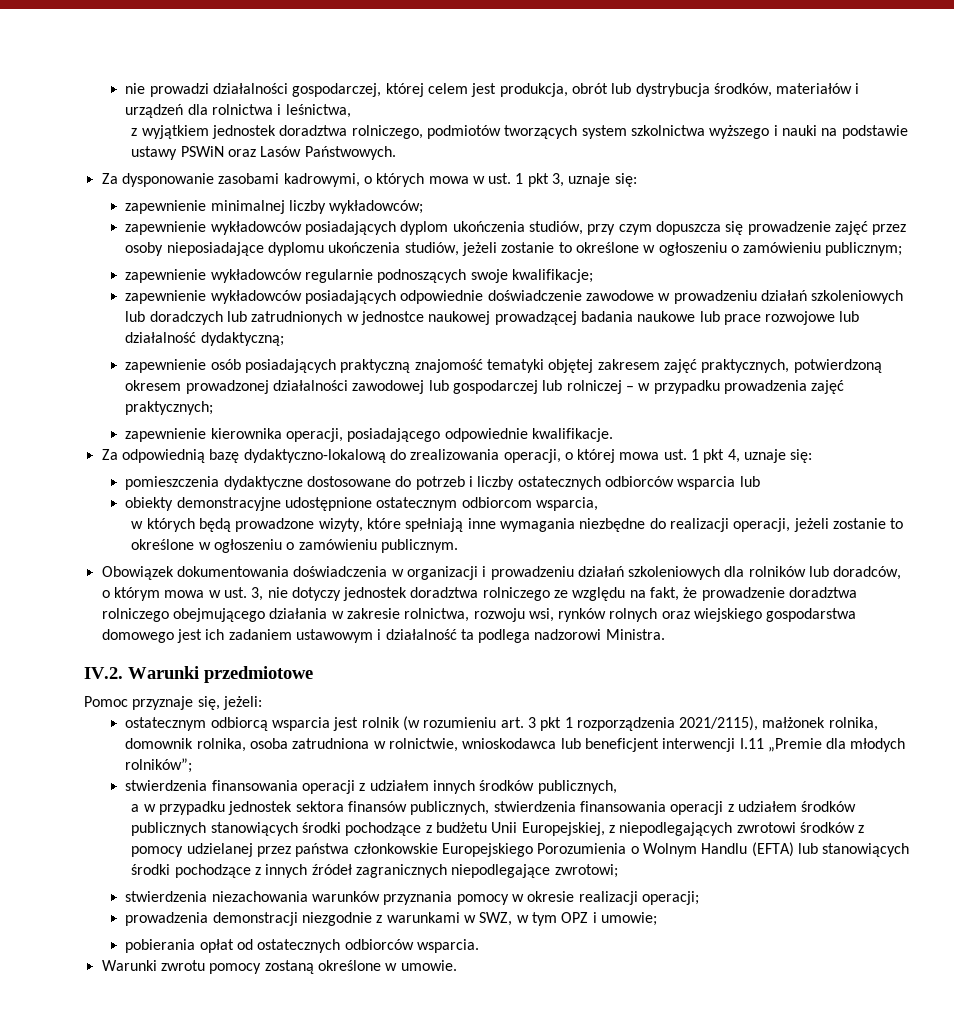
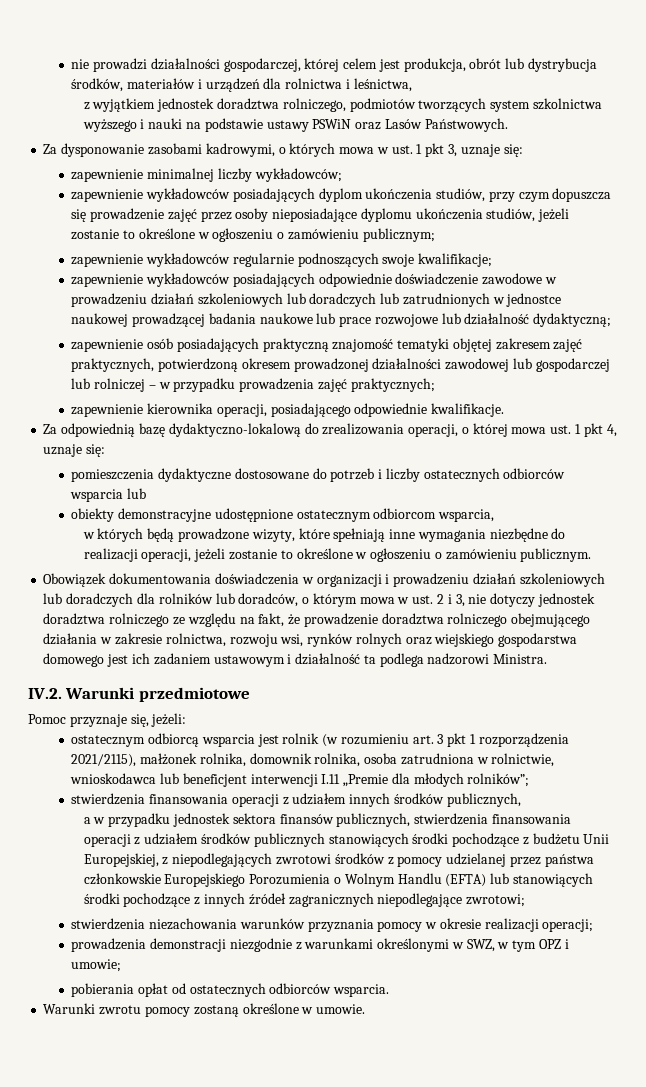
(721, 573) none -> [43,593,134,607] lub doradczych
(247, 592) none -> [436,594,452,604] 2 i
(460, 917) none -> [377,938,450,952] określonymi

